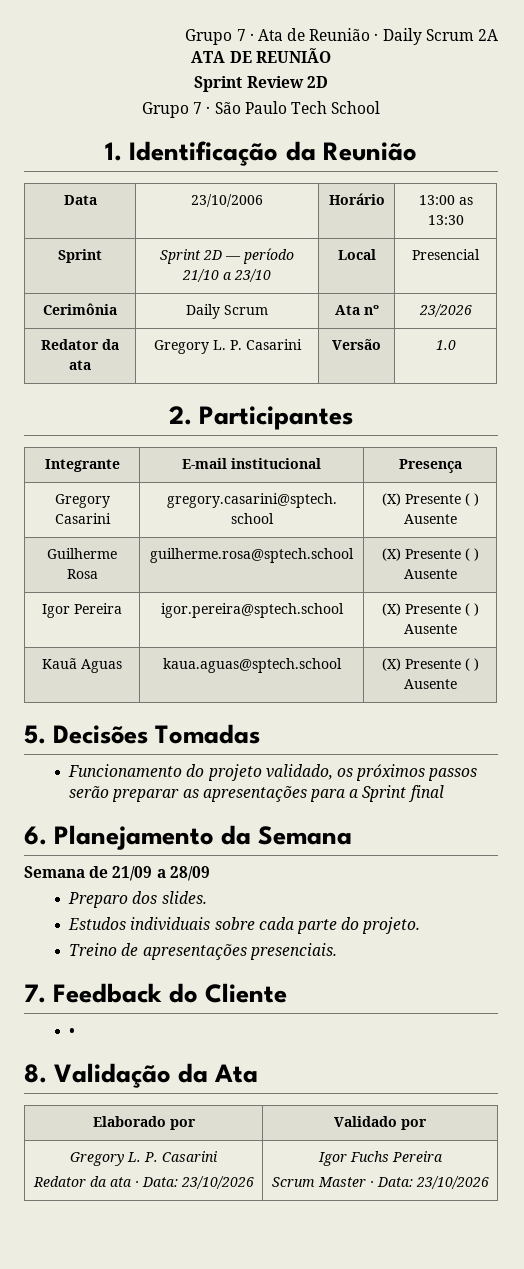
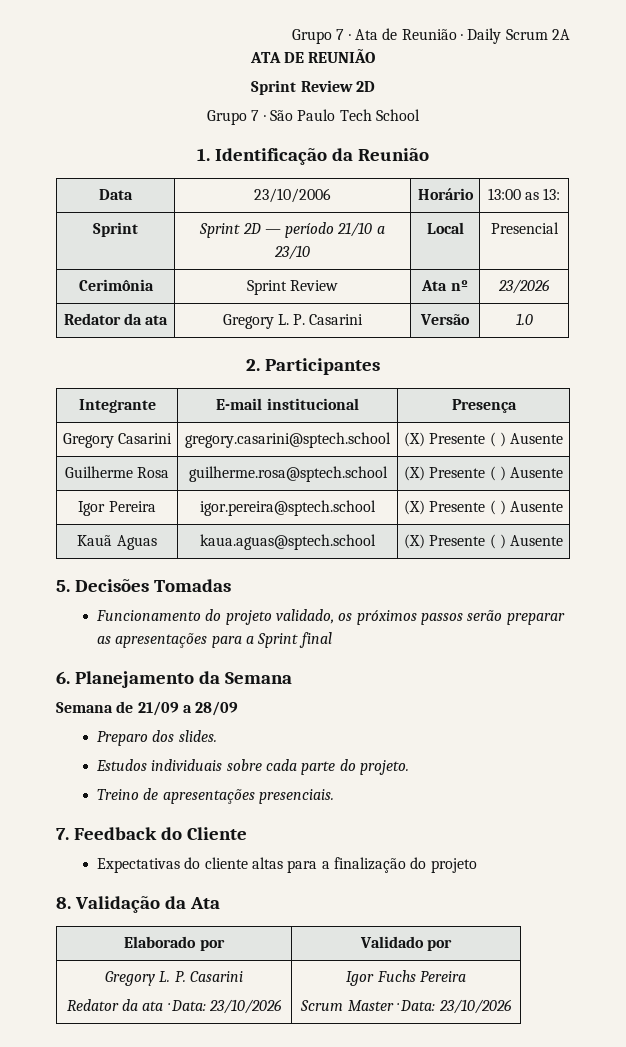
[427,215,464,225] 13:30 -> [543,188,561,200] 13:
[186,304,268,319] Daily Scrum -> [246,280,339,295] Sprint Review
[69,1028,76,1036] • -> [97,857,477,873] Expectativas do cliente altas para a finalização do projeto

